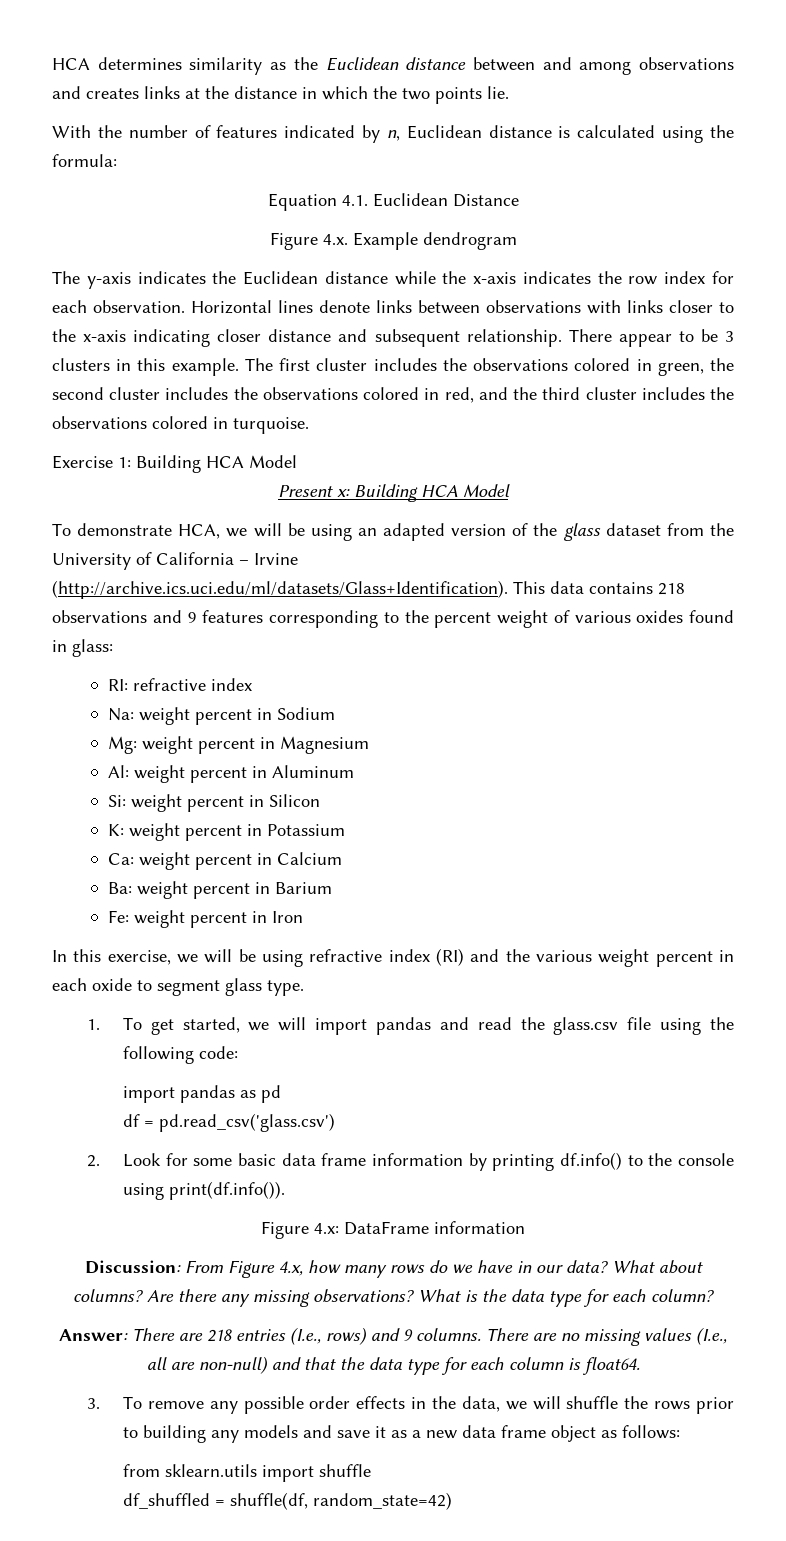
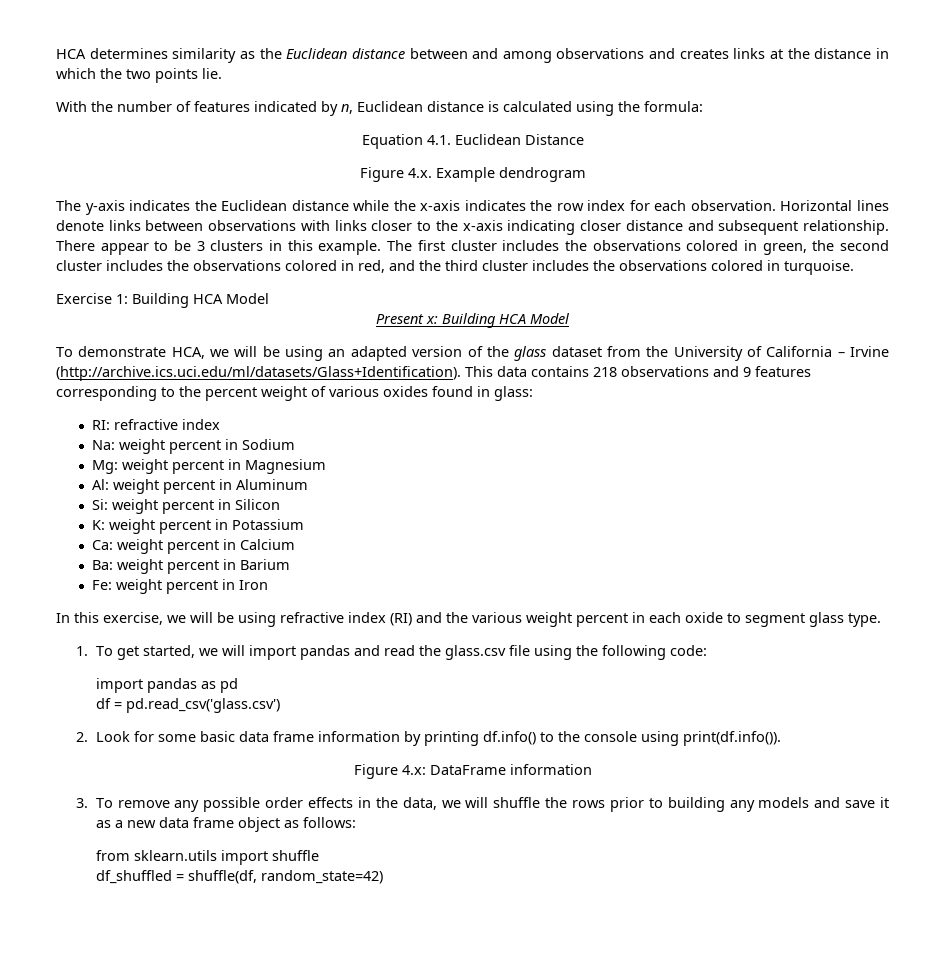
[84,1260,703,1278] [73,1289,715,1307] [59,1327,727,1346] [146,1356,640,1375] // Discussion: From Figure 4.x, how many rows do we have in our data? What about columns? Are there any missing observations? What is the data type for each column? // Answer: There are 218 entries (I.e., rows) and 9 columns. There are no missing values (I.e., all are non-null) and that the data type for each column is float64. -> (592, 769) none

